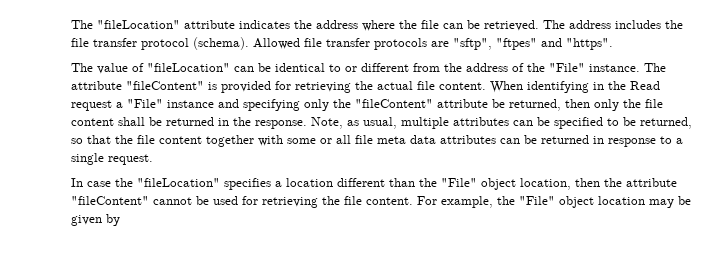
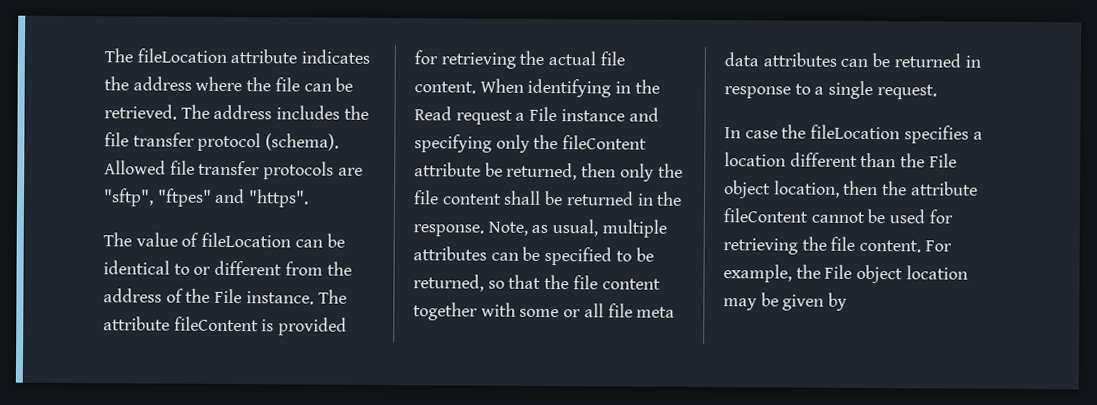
[71,20,180,29] The "fileLocation" -> [104,48,227,63] The fileLocation
[147,63,230,72] "fileLocation" -> [201,232,292,248] fileLocation
[549,63,585,72] "File" -> [214,288,243,304] File
[126,81,204,90] "fileContent" -> [173,316,259,332] fileContent
[127,99,163,108] "File" -> [529,106,558,122] File
[355,99,433,108] "fileContent" -> [562,135,648,150] fileContent
[137,178,220,187] "fileLocation" -> [810,124,901,140] fileLocation
[441,178,477,187] "File" -> [928,153,957,168] File
[71,196,149,205] "fileContent" -> [723,208,808,223] fileContent
[519,196,555,205] "File" -> [824,264,853,279] File

